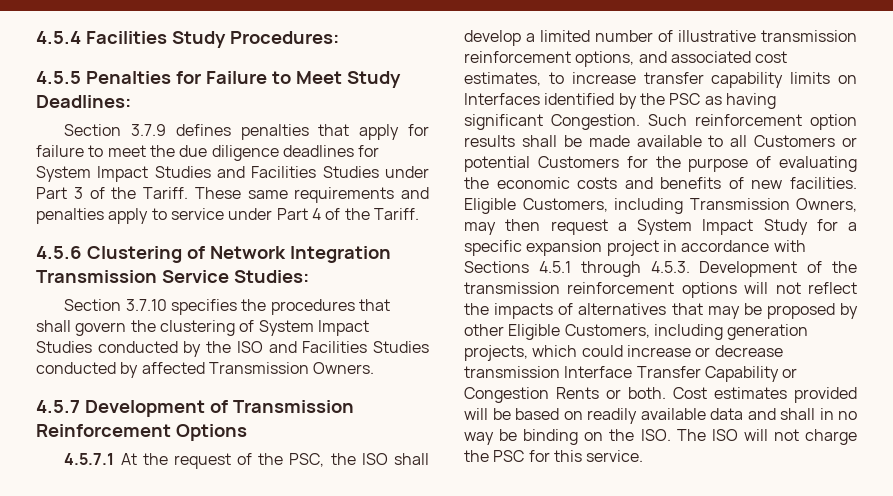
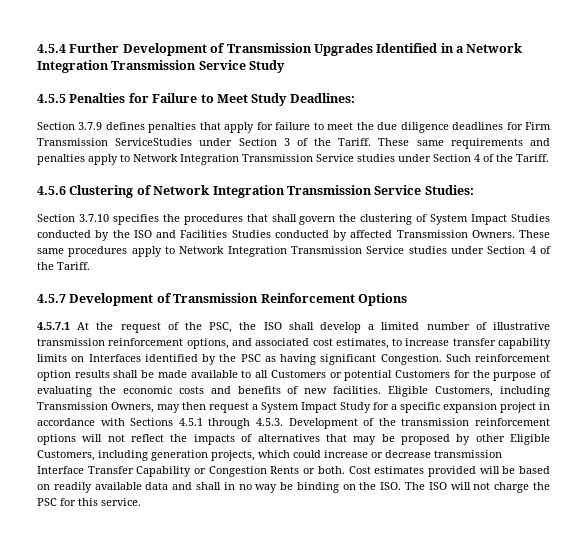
[85,31,339,48] Facilities Study Procedures: -> [69,43,523,56] [37,60,286,73] Further Development of Transmission Upgrades Identified in a Network Integration Transmission Service Study
[36,166,429,182] [36,187,67,199] System Impact Studies and Facilities Studies under Part -> [524,122,551,130] [37,138,277,146] Firm Transmission ServiceStudies under Section
[170,208,308,220] service under Part -> [133,154,471,165] Network Integration Transmission Service studies under Section
(375, 368) none -> [519,230,550,238] [37,246,551,257] [37,262,90,270] These same procedures apply to Network Integration Transmission Service studies under Section 4 of the Tariff.

